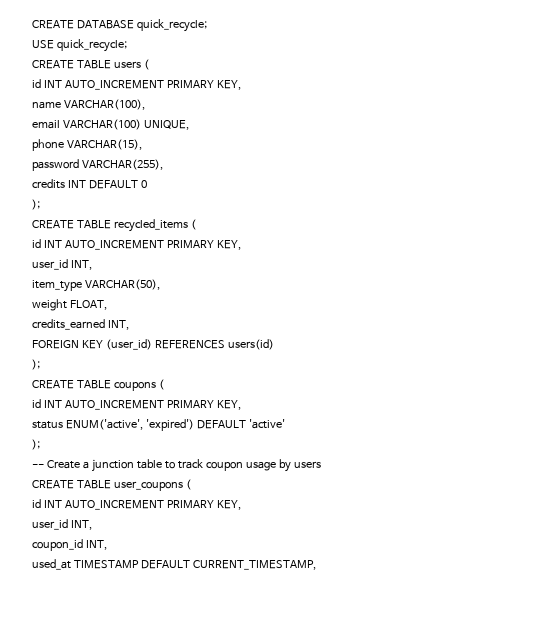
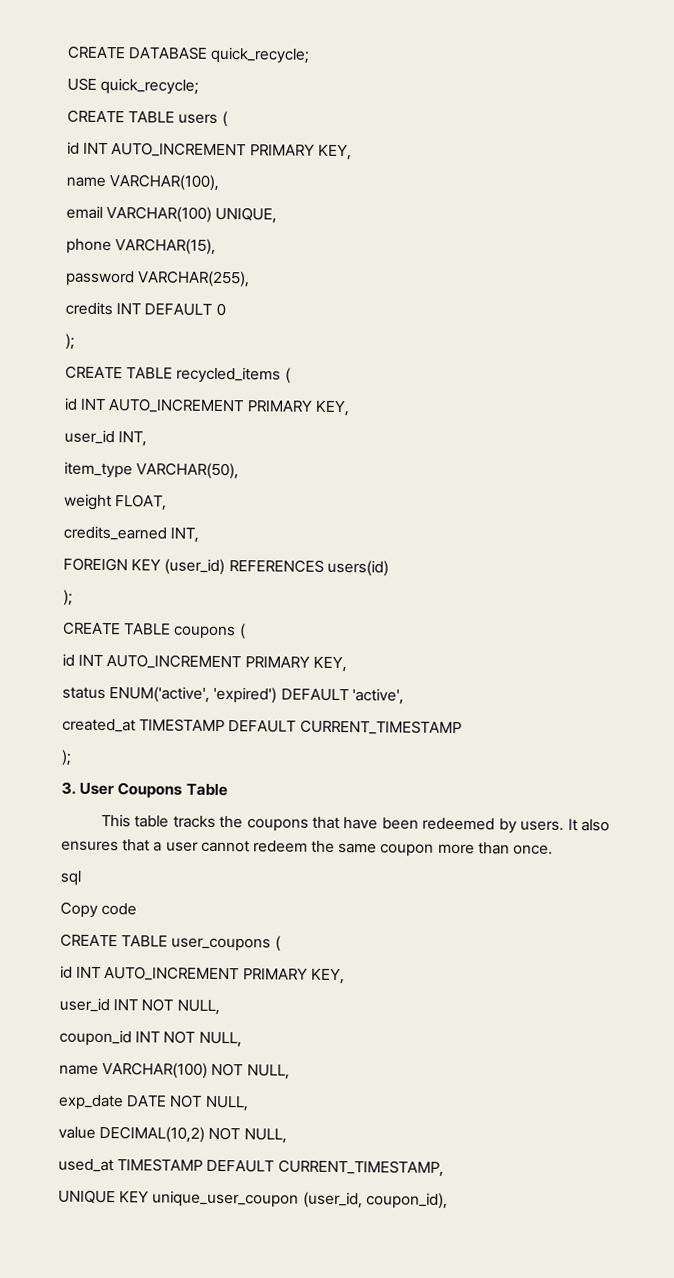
[248,419,285,429] [32,439,40,450] [32,459,321,472] 'active' // ); // -- Create a junction table to track coupon usage by users -> [351,688,404,705] [62,718,462,736] [61,749,72,766] [61,781,228,799] [100,813,610,834] [61,839,554,857] [60,870,82,886] [60,901,138,918] 'active', // created_at TIMESTAMP DEFAULT CURRENT_TIMESTAMP // ); // 3. User Coupons Table // This table tracks the coupons that have been redeemed by users. It also ensures that a user cannot redeem the same coupon more than once. // sql // Copy code
[70,520,92,530] [32,539,107,551] INT, // coupon_id INT, -> [113,998,220,1016] [59,1029,242,1048] [59,1062,290,1080] [58,1094,249,1112] [58,1125,287,1144] INT NOT NULL, // coupon_id INT NOT NULL, // name VARCHAR(100) NOT NULL, // exp_date DATE NOT NULL, // value DECIMAL(10,2) NOT NULL,
(316, 565) none -> [58,1189,448,1209] // UNIQUE KEY unique_user_coupon (user_id, coupon_id),

